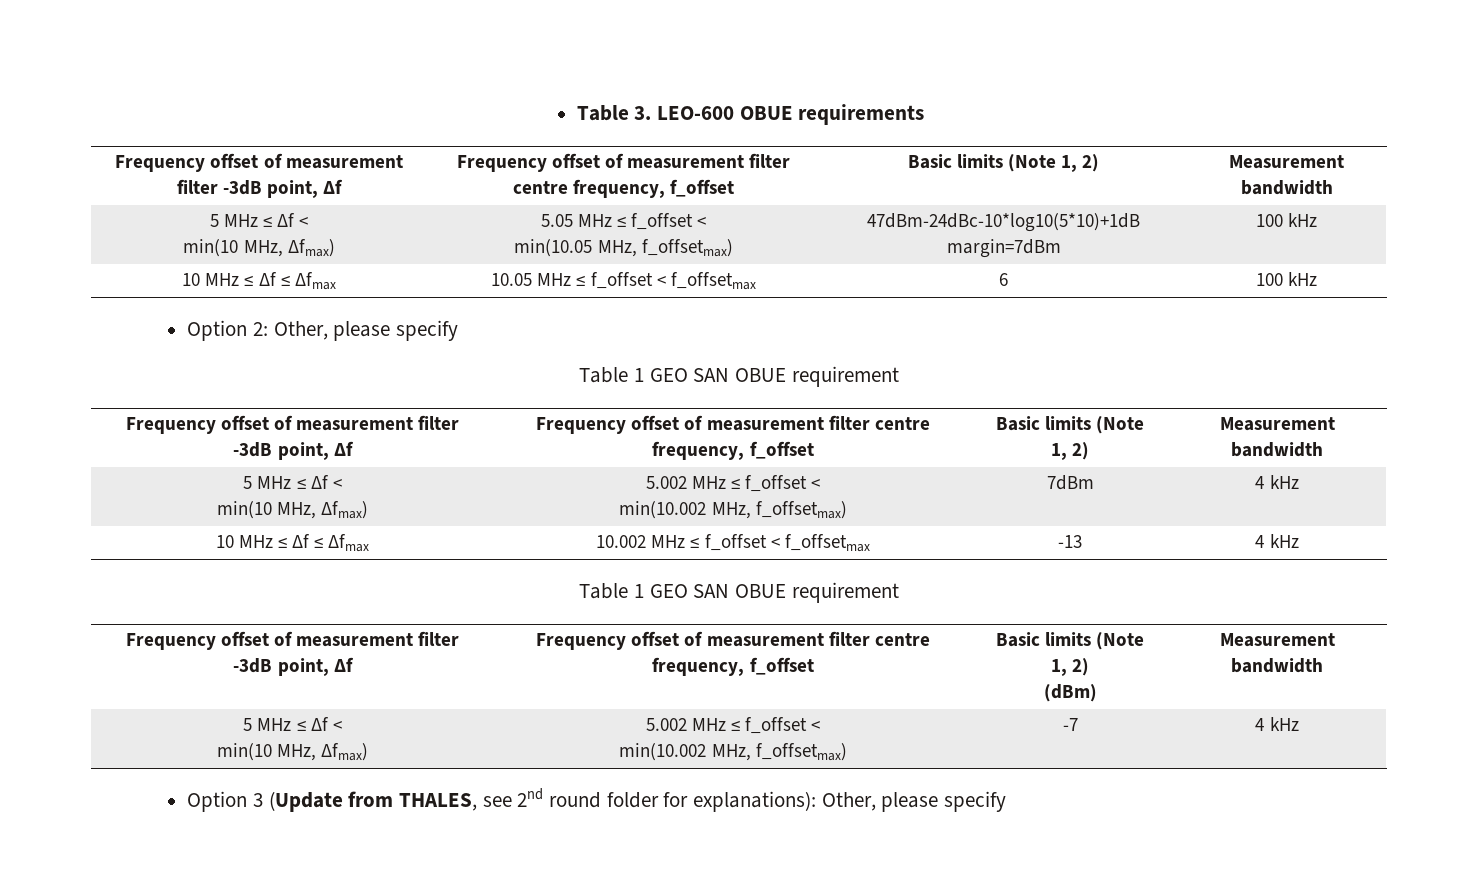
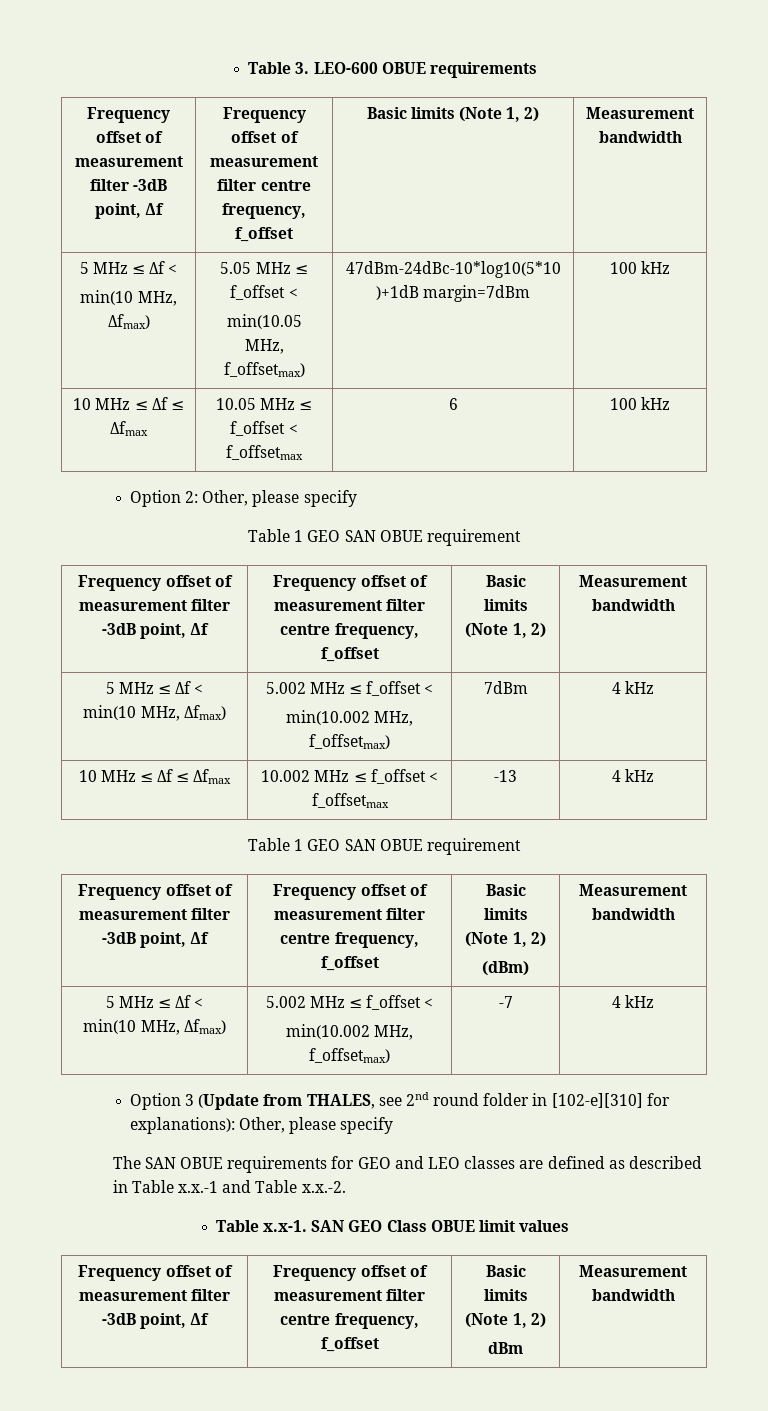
(659, 800) none -> [532,1093,643,1108] in [102-e][310]
(1007, 801) none -> [112,1156,702,1173] [112,1180,346,1193] [215,1220,570,1232] [78,1265,233,1281] [78,1289,231,1301] [101,1313,210,1329] [273,1265,428,1281] [273,1289,426,1301] [280,1313,419,1329] [320,1337,379,1352] [485,1265,526,1277] [483,1289,528,1301] [465,1313,546,1328] [488,1342,523,1354] [579,1265,687,1277] [591,1289,675,1301] // The SAN OBUE requirements for GEO and LEO classes are defined as described in Table x.x.-1 and Table x.x.-2. // Table x.x-1. SAN GEO Class OBUE limit values // Frequency offset of measurement filter -3dB point, Δf | Frequency offset of measurement filter centre frequency, f_offset | Basic limits (Note 1, 2) // dBm | Measurement bandwidth

